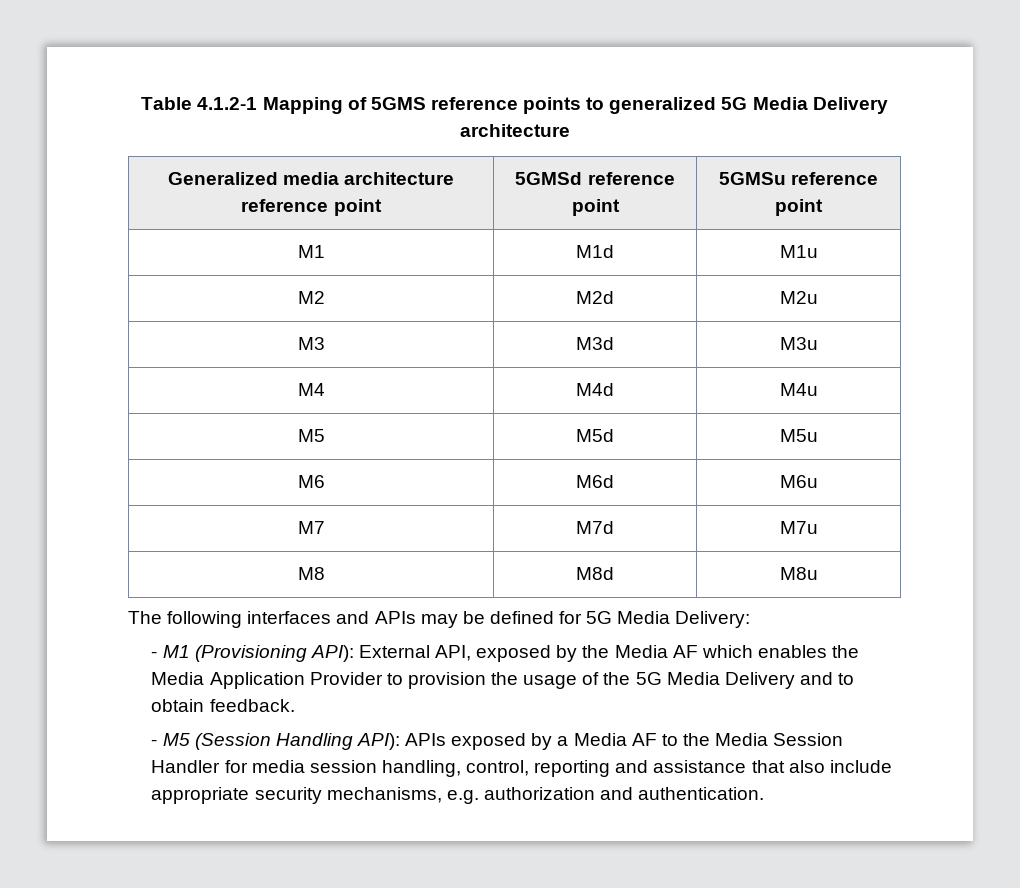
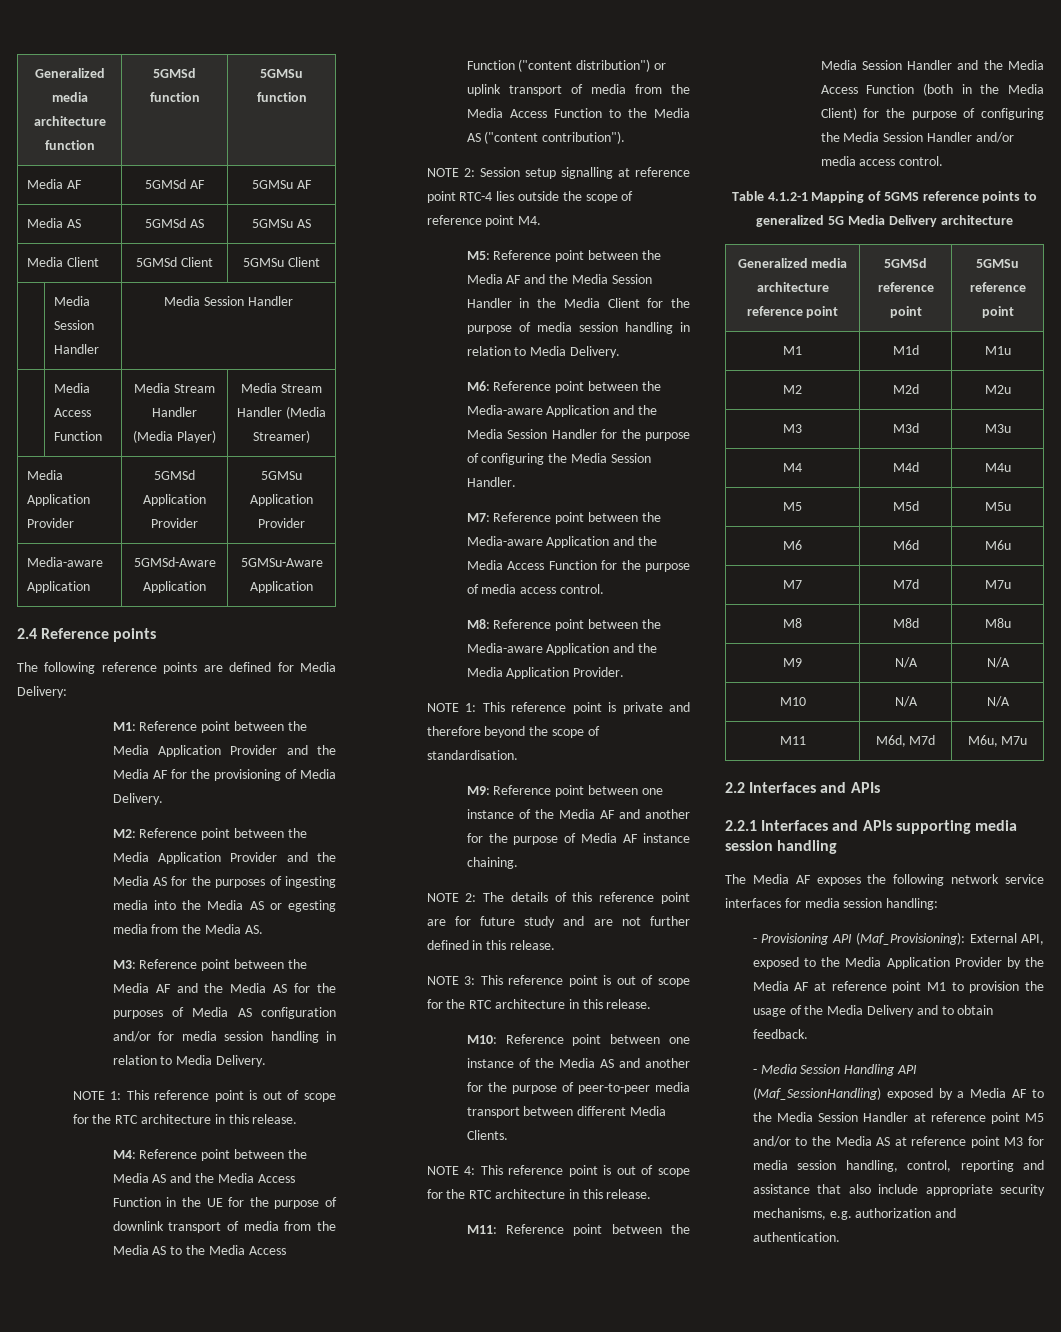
(141, 103) none -> [34,68,105,78] [51,92,88,102] [33,116,106,126] [44,140,95,150] [153,68,196,78] [149,92,200,102] [260,69,303,78] [256,92,307,102] [26,179,82,189] [145,179,205,189] [252,180,312,189] [26,218,81,228] [145,218,204,228] [252,219,311,228] [26,257,99,267] [136,257,213,267] [243,257,320,267] [53,296,90,306] [53,320,94,330] [53,344,99,354] [164,296,293,306] [53,383,90,393] [53,408,91,417] [53,431,102,441] [134,383,215,393] [152,407,197,417] [133,430,216,443] [241,383,322,393] [237,406,326,419] [252,430,310,443] [26,470,63,480] [26,494,90,506] [26,518,74,528] [154,470,195,480] [143,494,206,506] [151,518,198,528] [261,471,302,480] [249,494,313,506] [258,518,305,528] [26,557,103,567] [26,581,90,593] [133,557,216,567] [143,581,206,593] [240,558,323,567] [249,581,313,593] [17,628,157,642] [17,662,336,674] [17,686,67,698] [112,721,307,733] [112,745,336,757] [112,769,337,781] [112,793,163,805] [112,828,307,840] [112,852,336,864] [112,876,336,888] [112,900,336,912] [112,924,263,934] [112,959,307,971] [112,983,336,993] [112,1007,336,1019] [112,1031,336,1043] [112,1055,267,1067] [72,1090,336,1102] [72,1114,298,1124] [112,1149,307,1161] [112,1173,295,1183] [112,1197,338,1209] [112,1221,336,1233] [112,1245,286,1255] [466,59,667,72] [466,84,690,96] [466,108,690,118] [466,131,626,144] [426,167,690,179] [426,191,634,203] [426,215,542,227] [466,250,661,262] [466,274,652,284] [466,298,690,308] [466,322,690,334] [466,346,621,358] [466,381,661,393] [466,405,658,417] [466,429,690,441] [466,453,651,465] [466,477,516,487] [466,512,661,524] [466,536,658,548] [466,560,690,572] [466,584,605,594] [466,619,661,631] [466,643,658,655] [466,667,625,679] [426,702,690,714] [426,726,600,738] [426,750,518,760] [466,785,663,797] [466,809,690,819] [466,833,690,845] [466,857,518,869] [426,892,690,904] [426,916,690,928] [426,940,556,950] [426,975,690,987] [426,999,652,1009] [466,1034,690,1046] [466,1058,690,1068] [466,1082,690,1094] [466,1106,667,1118] [466,1130,508,1140] [426,1165,690,1177] [426,1189,652,1199] [466,1224,690,1236] [820,60,1044,70] [820,83,1044,96] [820,107,1044,120] [820,132,1014,143] [820,156,944,166] Generalized media architecture function | 5GMSd function | 5GMSu function // Media AF | 5GMSd AF | 5GMSu AF // Media AS | 5GMSd AS | 5GMSu AS // Media Client | 5GMSd Client | 5GMSu Client // | Media Session Handler | Media Session Handler // | Media Access Function | Media Stream Handler (Media Player) | Media Stream Handler (Media Streamer) // Media Application Provider | 5GMSd Application Provider | 5GMSu Application Provider // Media-aware Application | 5GMSd-Aware Application | 5GMSu-Aware Application // 2.4 Reference points // The following reference points are defined for Media Delivery: // M1: Reference point between the Media Application Provider and the Media AF for the provisioning of Media Delivery. // M2: Reference point between the Media Application Provider and the Media AS for the purposes of ingesting media into the Media AS or egesting media from the Media AS. // M3: Reference point between the Media AF and the Media AS for the purposes of Media AS configuration and/or for media session handling in relation to Media Delivery. // NOTE 1: This reference point is out of scope for the RTC architecture in this release. // M4: Reference point between the Media AS and the Media Access Function in the UE for the purpose of downlink transport of media from the Media AS to the Media Access Function ("content distribution") or uplink transport of media from the Media Access Function to the Media AS ("content contribution"). // NOTE 2: Session setup signalling at reference point RTC-4 lies outside the scope of reference point M4. // M5: Reference point between the Media AF and the Media Session Handler in the Media Client for the purpose of media session handling in relation to Media Delivery. // M6: Reference point between the Media-aware Application and the Media Session Handler for the purpose of configuring the Media Session Handler. // M7: Reference point between the Media-aware Application and the Media Access Function for the purpose of media access control. // M8: Reference point between the Media-aware Application and the Media Application Provider. // NOTE 1: This reference point is private and therefore beyond the scope of standardisation. // M9: Reference point between one instance of the Media AF and another for the purpose of Media AF instance chaining. // NOTE 2: The details of this reference point are for future study and are not further defined in this release. // NOTE 3: This reference point is out of scope for the RTC architecture in this release. // M10: Reference point between one instance of the Media AS and another for the purpose of peer-to-peer media transport between different Media Clients. // NOTE 4: This reference point is out of scope for the RTC architecture in this release. // M11: Reference point between the Media Session Handler and the Media Access Function (both in the Media Client) for the purpose of configuring the Media Session Handler and/or media access control. //
[128,611,751,628] [151,645,860,662] [151,672,383,689] // The following interfaces and APIs may be defined for 5G Media Delivery: // - M1 (Provisioning API): External API, exposed by the Media AF which enables the Media Application Provider -> [783,658,802,667] [894,657,918,668] [986,657,1010,668] [779,697,806,706] [894,696,918,707] [986,696,1010,707] [779,736,806,745] [875,735,936,747] [967,735,1028,747] [725,782,880,793] [725,820,1017,834] [725,840,838,854] [725,874,1044,886] [725,898,939,910] [752,932,1044,945] [752,957,1044,969] [752,981,947,993] // M9 | N/A | N/A // M10 | N/A | N/A // M11 | M6d, M7d | M6u, M7u // 2.2 Interfaces and APIs // 2.2.1 Interfaces and APIs supporting media session handling // The Media AF exposes the following network service interfaces for media session handling: // - Provisioning API (Maf_Provisioning): External API, exposed to the Media Application Provider by the Media AF at reference point M1
[635,672,662,685] 5G -> (824, 1010) none
[162,733,447,750] M5 (Session Handling API): APIs -> [760,1064,917,1076] [752,1087,881,1100] Media Session Handling API (Maf_SessionHandling)
(221, 766) none -> [913,1112,1044,1124] [752,1136,1024,1148] at reference point M5 and/or to the Media AS at reference point M3

